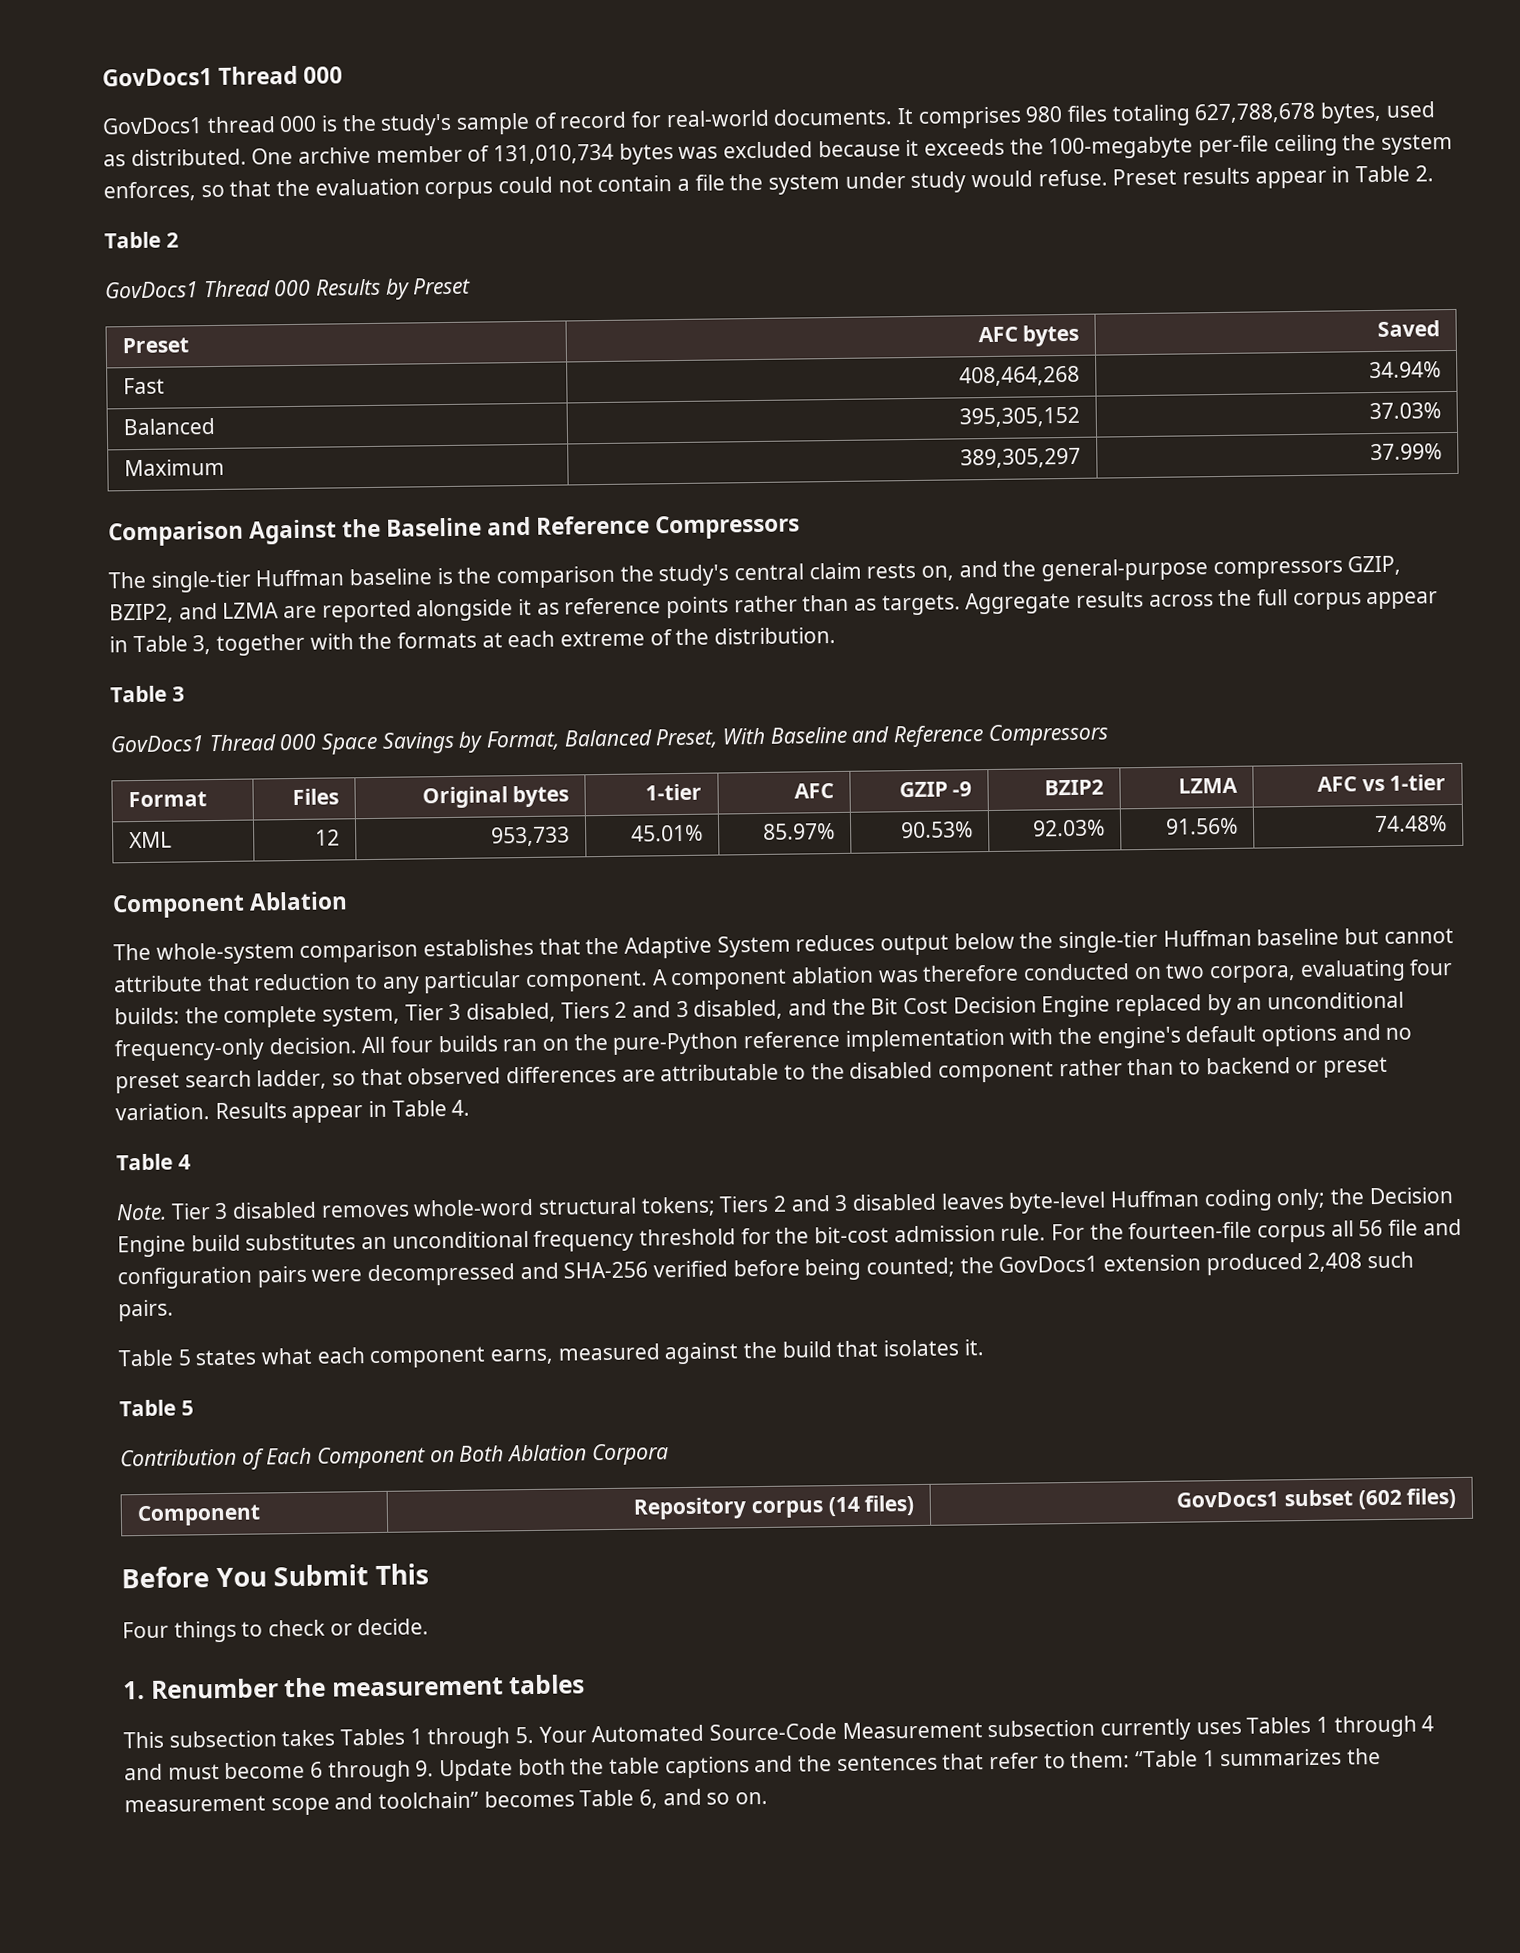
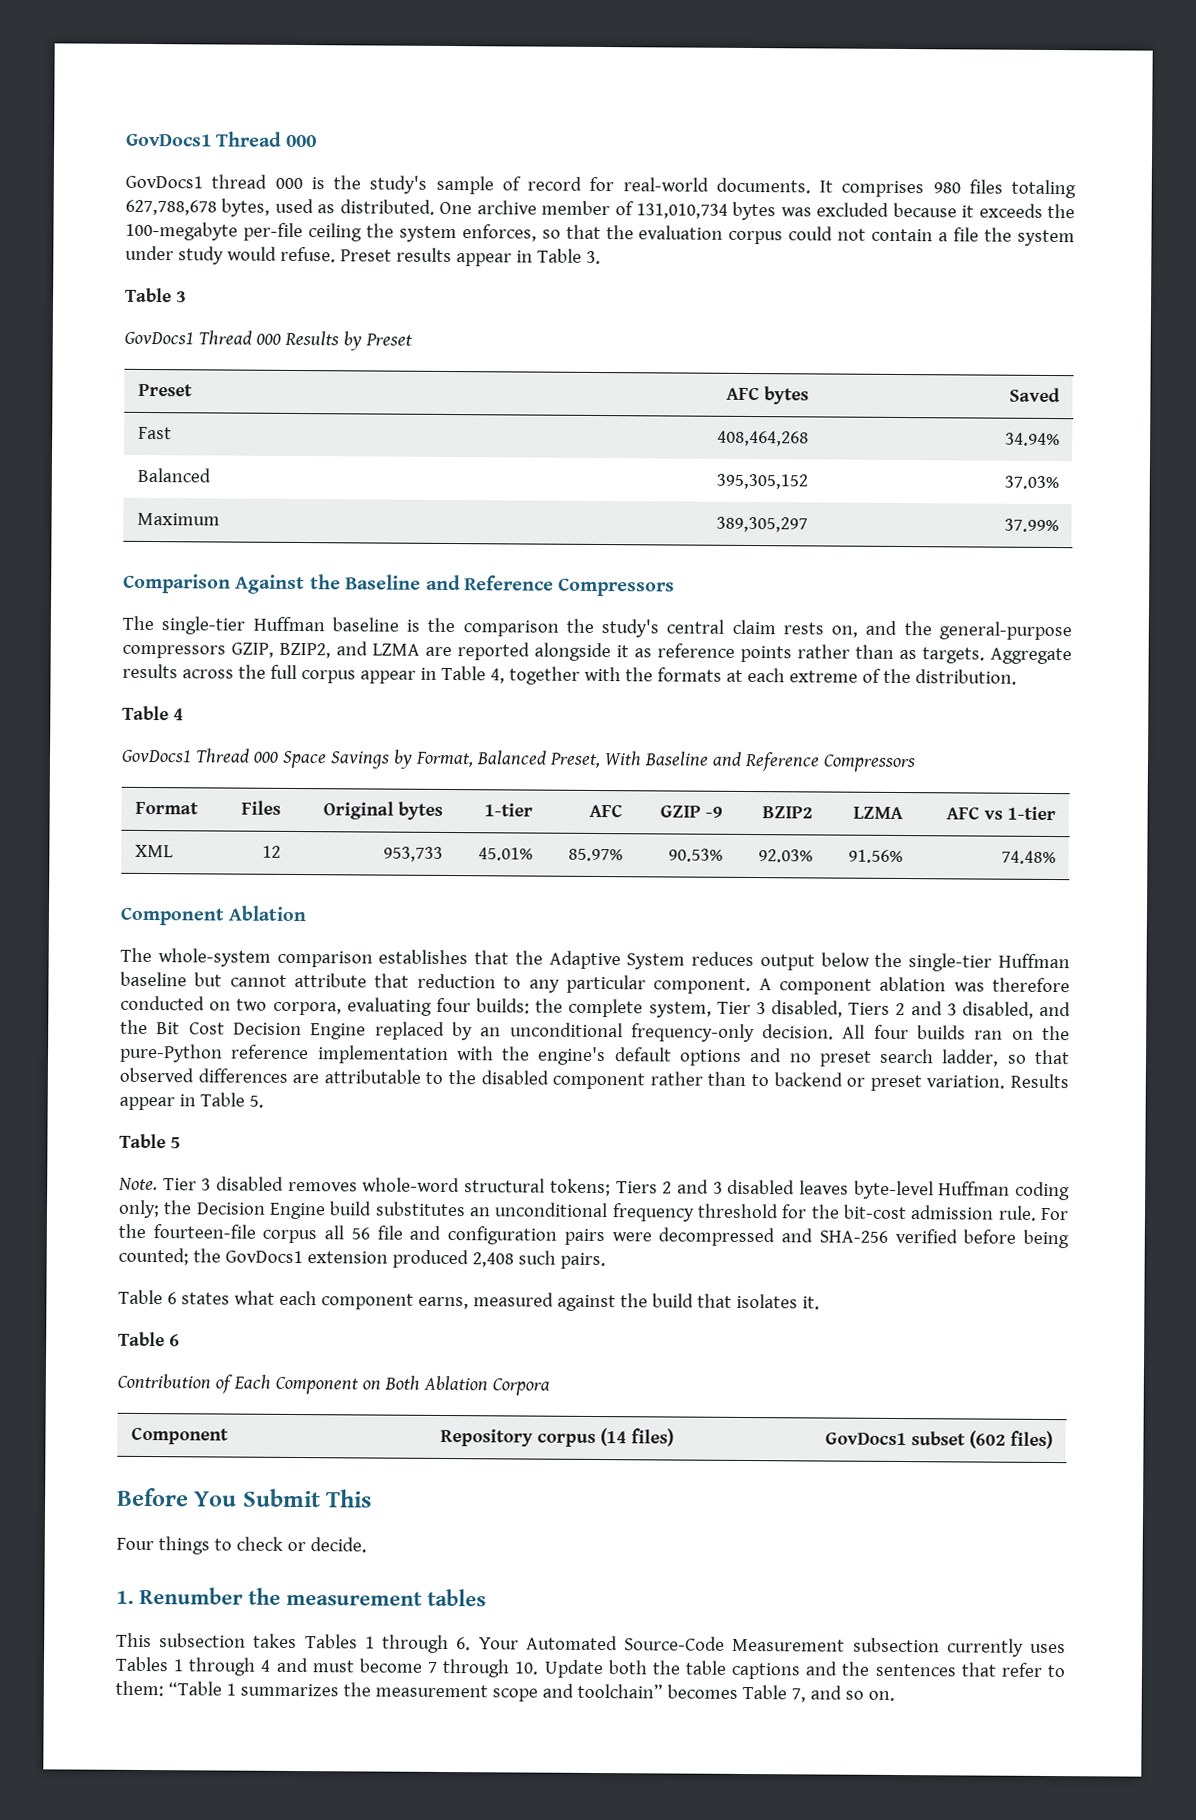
[1414,165,1434,182] [104,231,179,249] 2. // Table 2 -> [585,250,601,265] [125,287,187,303] 3. // Table 3
[192,635,212,655] 3, -> [489,668,505,684] 4,
[171,686,185,702] 3 -> [172,708,184,721] 4
[451,1099,471,1116] [116,1153,191,1171] 4. // Table 4 -> [248,1095,264,1108] [119,1133,181,1149] 5. // Table 5
[177,1349,191,1366] 5 -> [166,1292,177,1305] 6
[180,1400,194,1416] 5 -> [168,1334,180,1347] 6
[515,1726,535,1744] 5. -> [456,1637,472,1651] 6.
[310,1760,435,1783] 6 through 9. -> [427,1658,540,1678] 7 through 10.
[639,1789,659,1809] 6, -> [790,1688,806,1703] 7,

